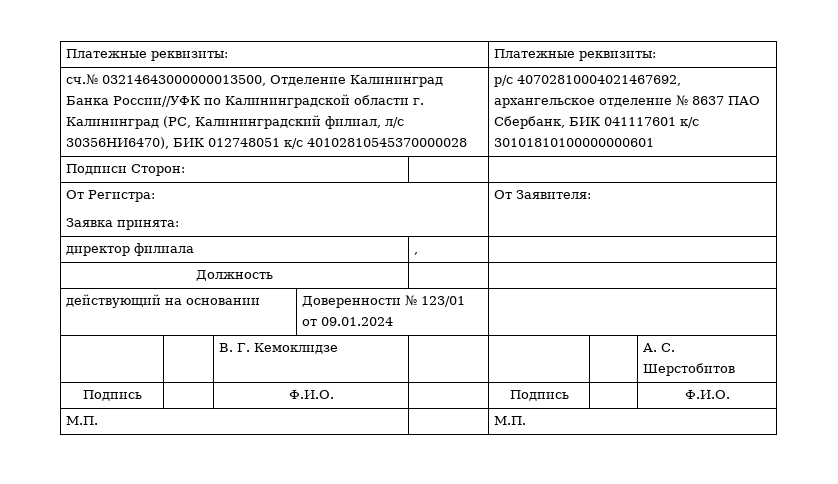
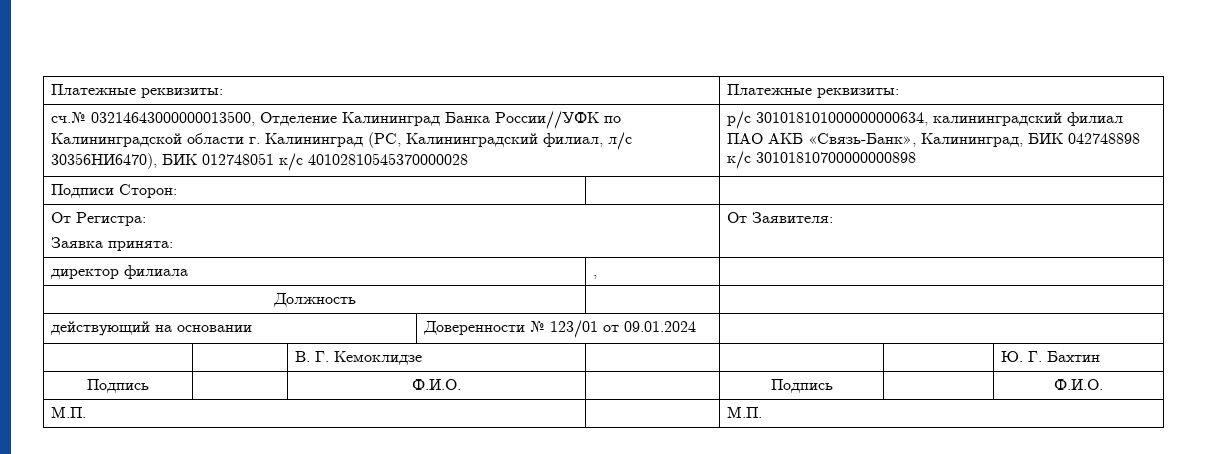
[517,75,682,86] [494,95,761,108] [494,116,700,129] [494,138,655,147] 40702810004021467692, архангельское отделение № 8637 ПАО Сбербанк, БИК 041117601 к/с 30101810100000000601 -> [755,112,1123,126] [726,133,1140,147] [726,151,916,169] 301018101000000000634, калининградский филиал ПАО АКБ «Связь-Банк», Калининград, БИК 042748898 к/с 30101810700000000898
[643,343,676,352] [643,363,736,376] А. С. Шерстобитов -> [1000,351,1100,362] Ю. Г. Бахтин

